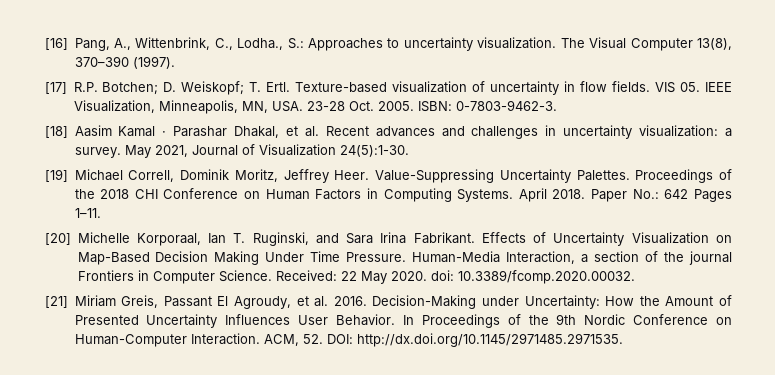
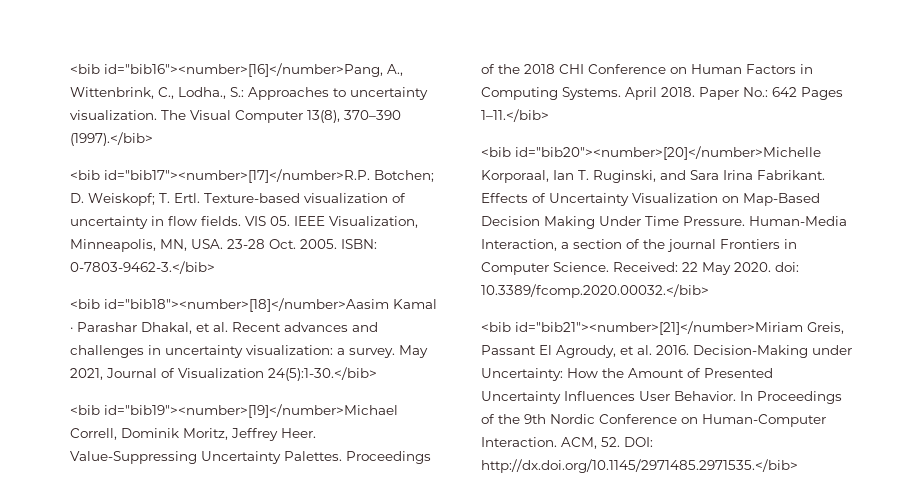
[45,38,110,51] [16] Pang, -> [70,63,383,77] <bib id="bib16"><number>[16]</number>Pang,
[132,56,175,69] [45,82,98,94] (1997). // [17] R.P. -> [70,132,153,146] [70,169,370,183] (1997).</bib> // <bib id="bib17"><number>[17]</number>R.P.
[455,100,557,111] [45,125,112,138] 0-7803-9462-3. // [18] Aasim -> [70,261,215,274] [70,298,389,312] 0-7803-9462-3.</bib> // <bib id="bib18"><number>[18]</number>Aasim
[339,145,409,157] [45,169,123,182] 24(5):1-30. // [19] Michael -> [268,367,377,381] [70,404,398,418] 24(5):1-30.</bib> // <bib id="bib19"><number>[19]</number>Michael
[74,208,101,218] [45,232,130,245] 1–11. // [20] Michelle -> [481,109,549,122] [481,146,821,160] 1–11.</bib> // <bib id="bib20"><number>[20]</number>Michelle
[457,270,635,284] [45,295,116,308] 10.3389/fcomp.2020.00032. // [21] Miriam -> [481,284,709,298] [481,321,803,335] 10.3389/fcomp.2020.00032.</bib> // <bib id="bib21"><number>[21]</number>Miriam
[356,333,623,347] http://dx.doi.org/10.1145/2971485.2971535. -> [481,459,798,473] http://dx.doi.org/10.1145/2971485.2971535.</bib>

